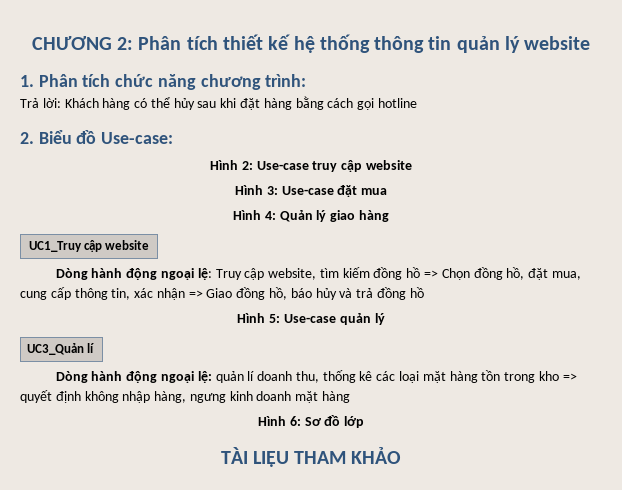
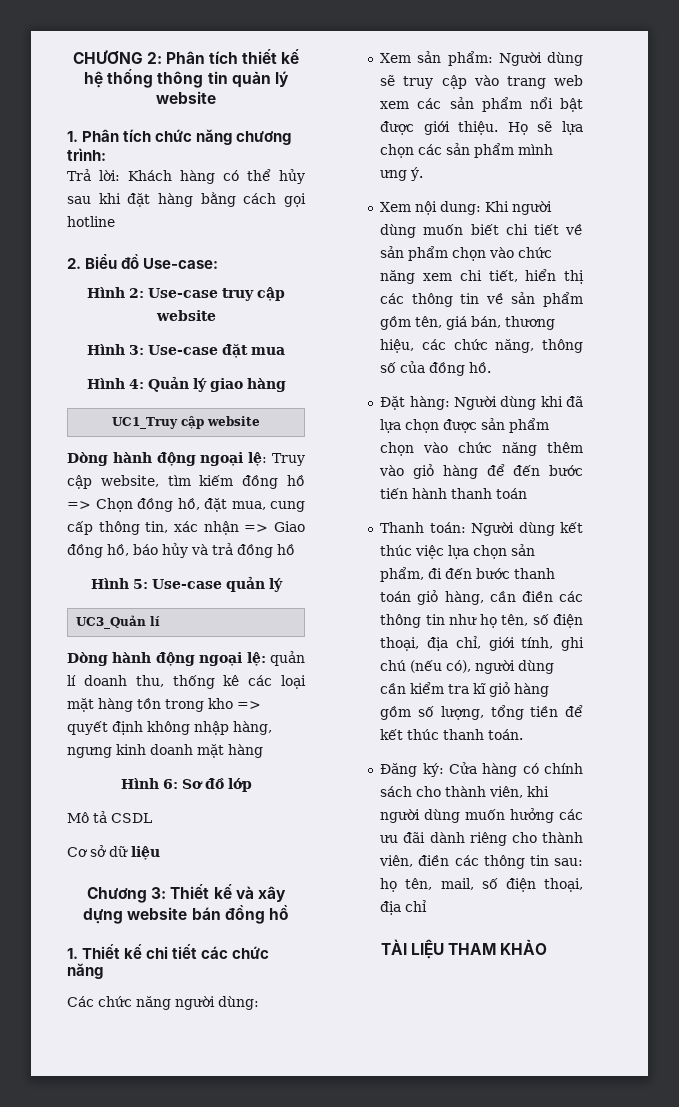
(365, 422) none -> [67,811,152,823] [67,845,160,860] [87,884,286,903] [83,905,289,924] [67,944,270,959] [67,963,103,979] [67,996,259,1010] [380,51,583,66] [380,75,583,89] [380,97,583,112] [380,121,583,135] [380,143,554,158] [380,167,424,181] [380,201,553,215] [380,224,583,238] [380,246,553,261] [380,269,584,284] [380,292,583,307] [380,316,556,330] [380,339,583,353] [380,361,492,376] [380,396,583,410] [380,418,550,433] [380,442,583,456] [379,464,583,479] [380,488,528,499] [380,522,583,536] [380,544,536,559] [380,567,556,582] [380,590,583,605] [380,614,583,628] [380,636,584,651] [380,660,555,674] [380,682,550,697] [380,705,583,720] [380,729,524,740] [380,762,583,777] [380,786,550,798] [380,808,583,823] [380,832,583,846] [379,855,583,869] [380,878,583,892] [380,900,428,915] // Mô tả CSDL // Cơ sở dữ liệu // Chương 3: Thiết kế và xây dựng website bán đồng hồ // 1. Thiết kế chi tiết các chức năng // Các chức năng người dùng: // Xem sản phẩm: Người dùng sẽ truy cập vào trang web xem các sản phẩm nổi bật được giới thiệu. Họ sẽ lựa chọn các sản phẩm mình ưng ý. // Xem nội dung: Khi người dùng muốn biết chi tiết về sản phẩm chọn vào chức năng xem chi tiết, hiển thị các thông tin về sản phẩm gồm tên, giá bán, thương hiệu, các chức năng, thông số của đồng hồ. // Đặt hàng: Người dùng khi đã lựa chọn được sản phẩm chọn vào chức năng thêm vào giỏ hàng để đến bước tiến hành thanh toán // Thanh toán: Người dùng kết thúc việc lựa chọn sản phẩm, đi đến bước thanh toán giỏ hàng, cần điền các thông tin như họ tên, số điện thoại, địa chỉ, giới tính, ghi chú (nếu có), người dùng cần kiểm tra kĩ giỏ hàng gồm số lượng, tổng tiền để kết thúc thanh toán. // Đăng ký: Cửa hàng có chính sách cho thành viên, khi người dùng muốn hưởng các ưu đãi dành riêng cho thành viên, điền các thông tin sau: họ tên, mail, số điện thoại, địa chỉ

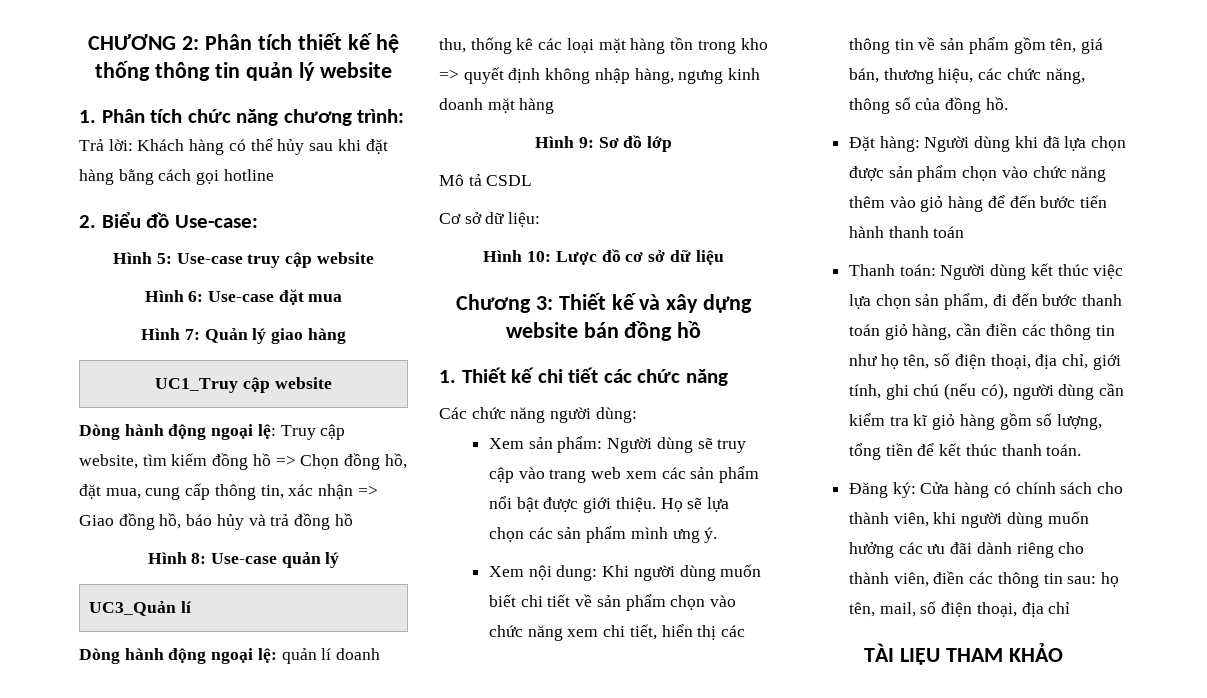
[129,288,144,298] 2: -> [156,253,172,264] 5:
[129,345,144,355] 3: -> [188,291,204,302] 6:
[128,379,144,389] 4: -> [184,329,200,340] 7:
[132,579,148,589] 5: -> [191,553,207,564] 8:
[162,779,178,789] 6: -> [578,137,594,148] 9:
(128, 851) none -> [508,212,541,227] [483,249,691,265] liệu: // Hình 10: Lược đồ cơ sở dữ

